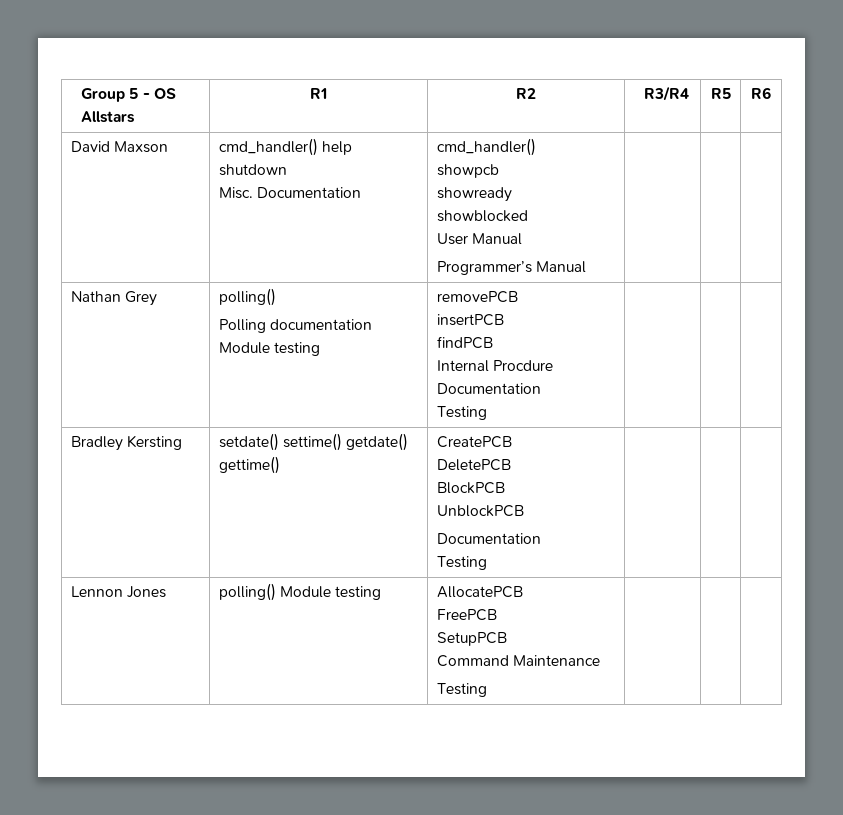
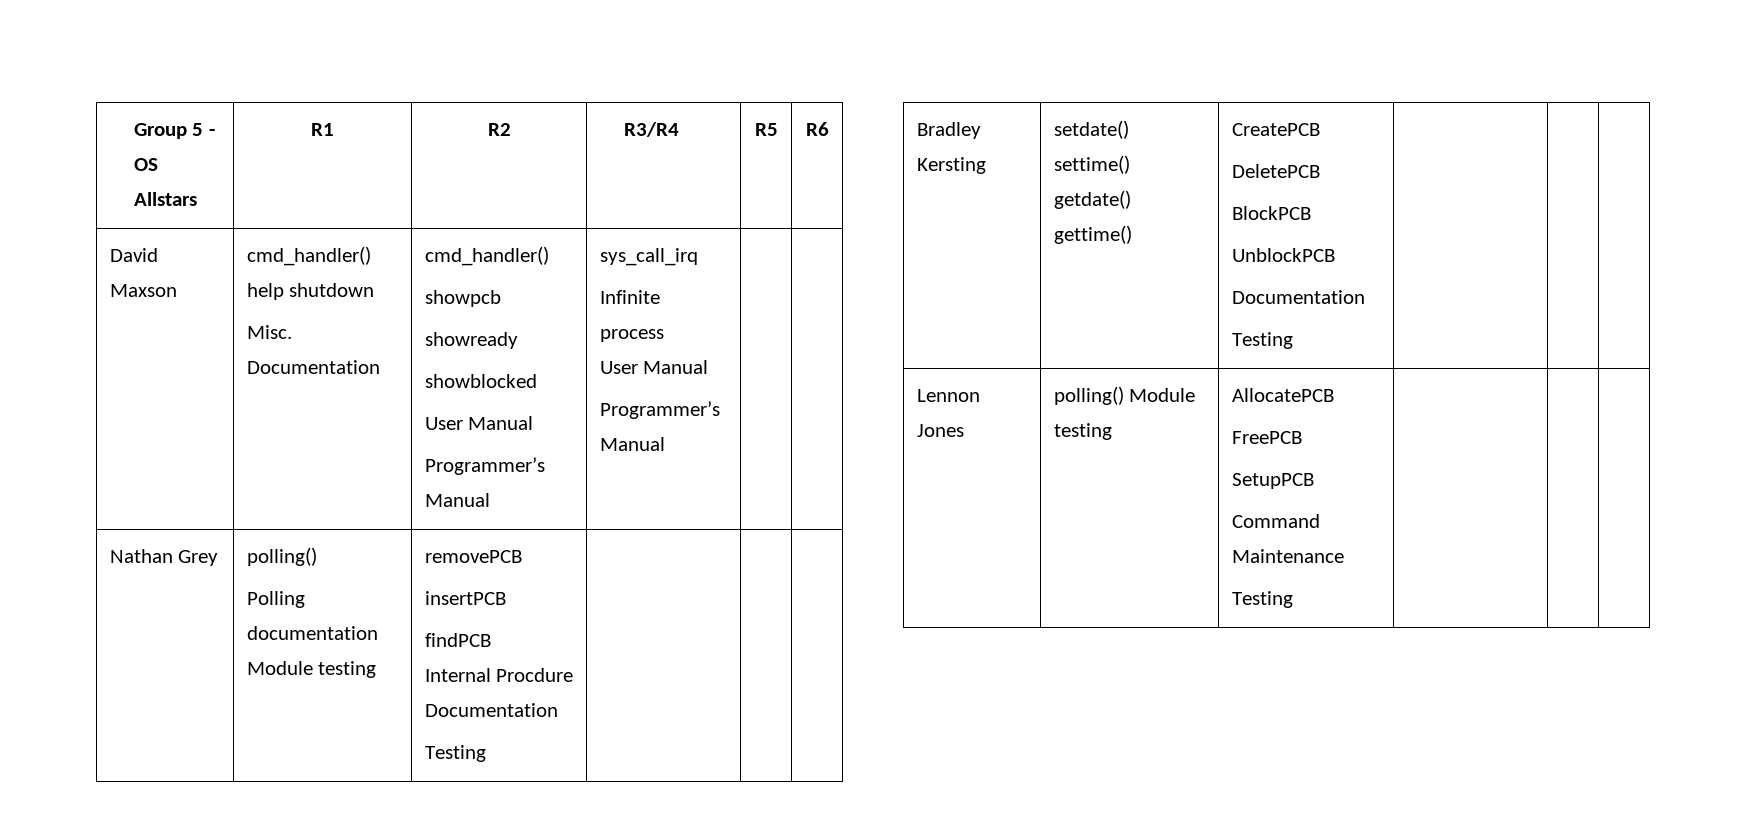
(586, 267) none -> [599,248,698,266] [599,290,660,304] [599,329,664,342] [599,360,709,374] [599,401,720,419] [599,437,665,451] sys_call_irq // Infinite process // User Manual // Programmer’s Manual

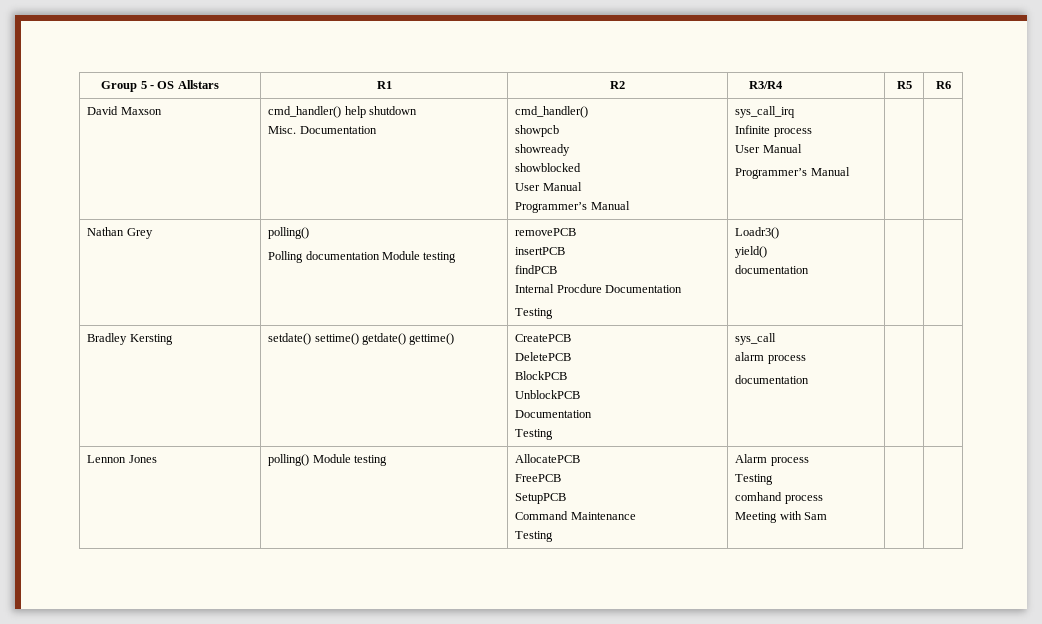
(486, 753) none -> [735,227,780,239] [735,246,768,258] [735,265,810,274] Loadr3() // yield() // documentation
(1293, 340) none -> [735,333,777,345] [735,352,806,364] [735,375,810,384] sys_call // alarm process // documentation
(1293, 599) none -> [735,454,809,466] [735,474,774,485] [735,492,823,504] [735,511,828,523] Alarm process // Testing // comhand process // Meeting with Sam

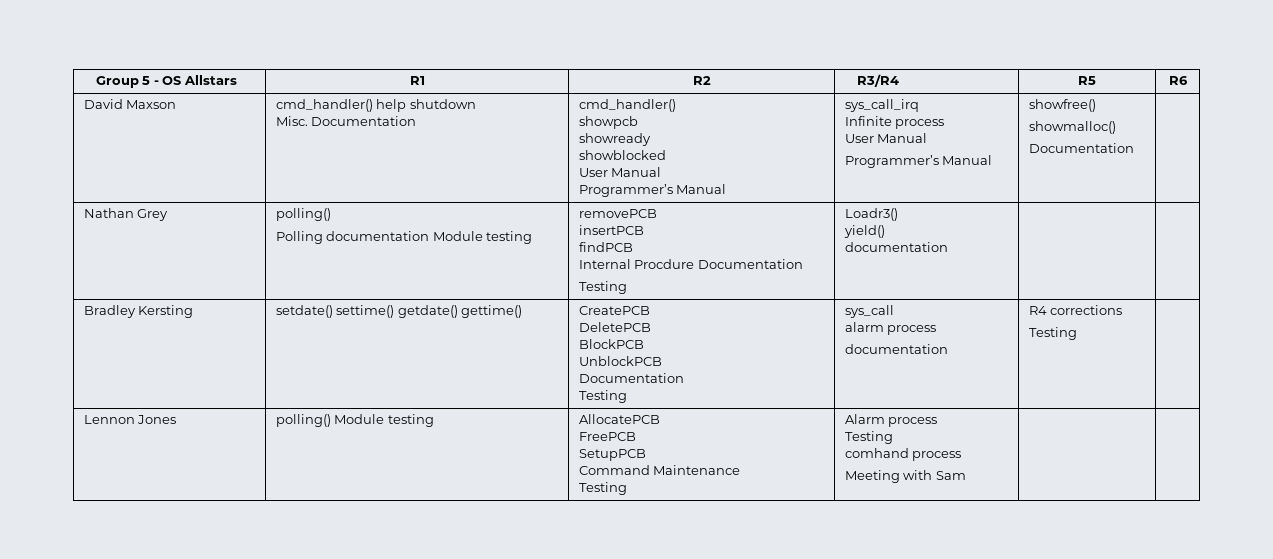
(850, 171) none -> [1028,99,1096,112] [1028,121,1116,134] [1028,143,1134,153] showfree() // showmalloc() // Documentation
(810, 379) none -> [1028,305,1123,315] [1028,327,1077,340] R4 corrections // Testing

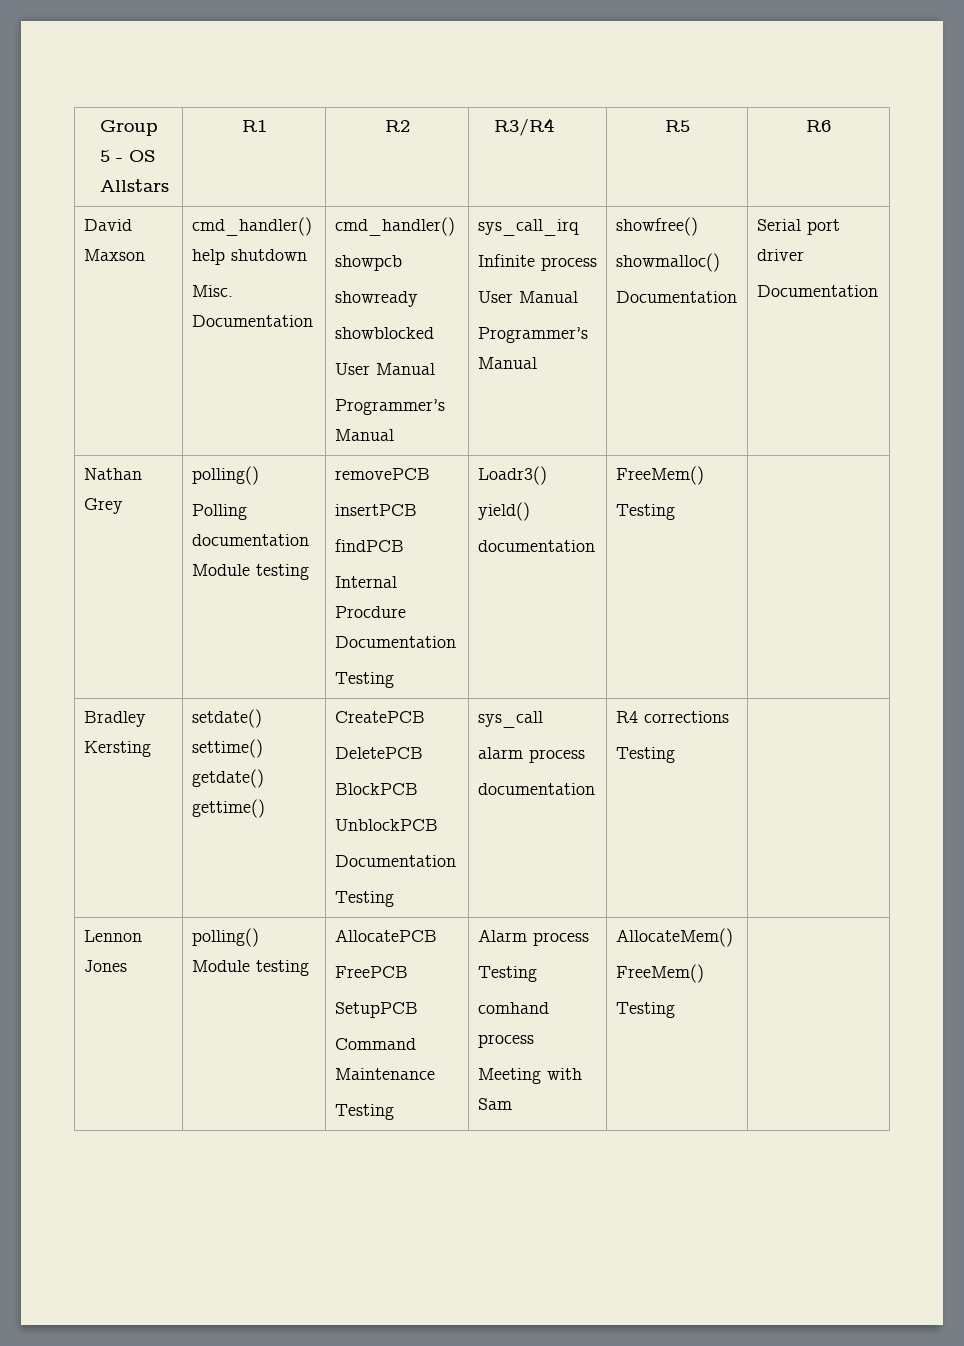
(1134, 148) none -> [756,219,840,235] [756,249,804,261] [756,285,878,297] Serial port driver // Documentation
(948, 247) none -> [615,466,704,485] [615,504,675,520] FreeMem() // Testing
(966, 475) none -> [615,928,733,947] [615,964,704,983] [615,1002,675,1018] AllocateMem() // FreeMem() // Testing

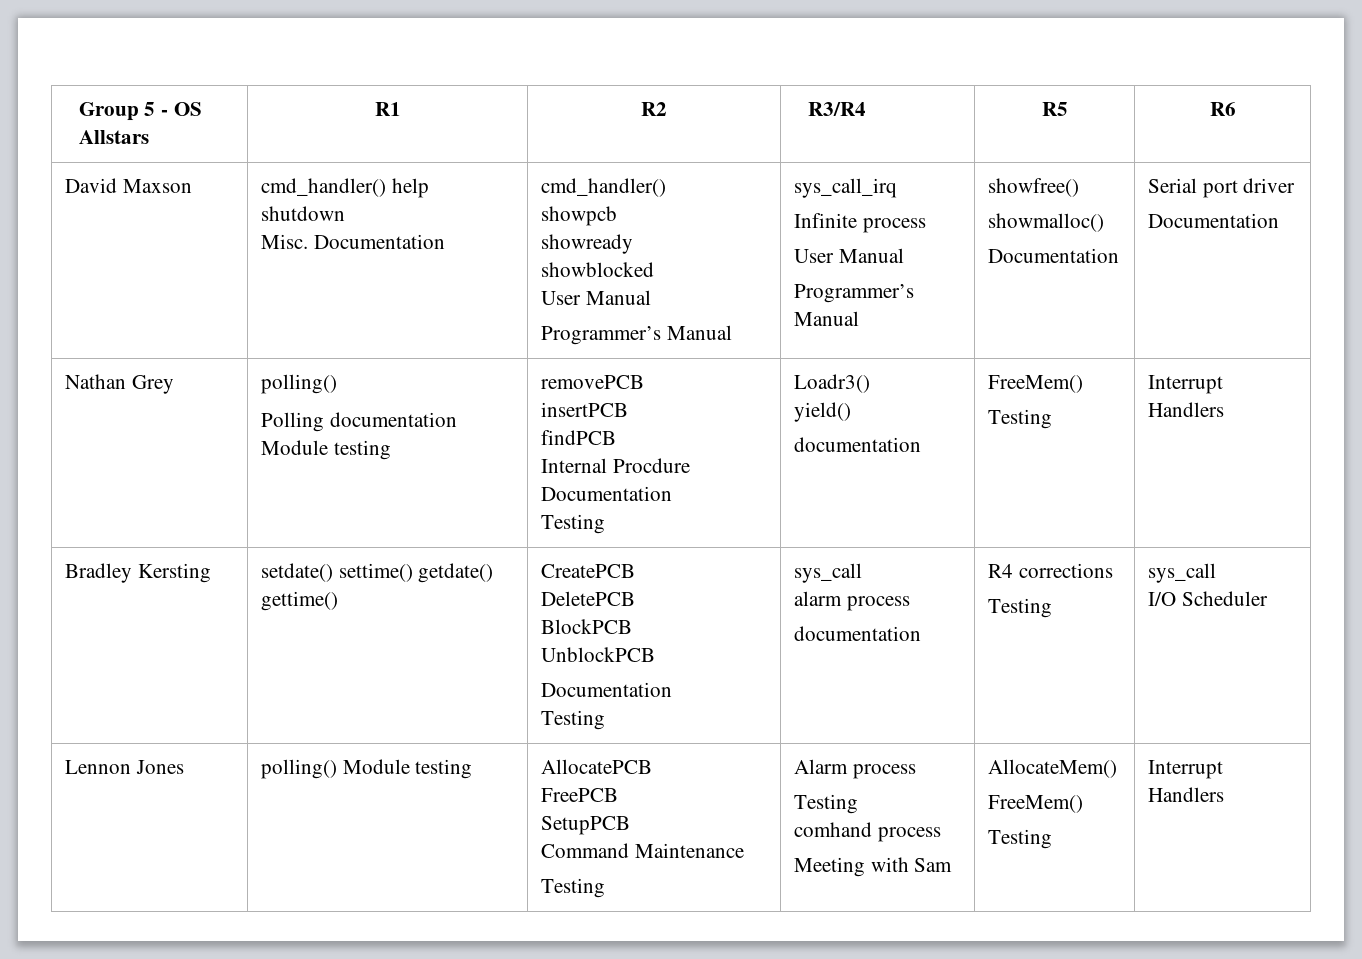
(675, 512) none -> [1147,375,1223,394] [1147,402,1224,417] Interrupt Handlers
(675, 755) none -> [1147,563,1216,583] [1147,591,1268,606] sys_call // I/O Scheduler
(675, 1010) none -> [1147,760,1223,779] [1147,787,1224,802] Interrupt Handlers

